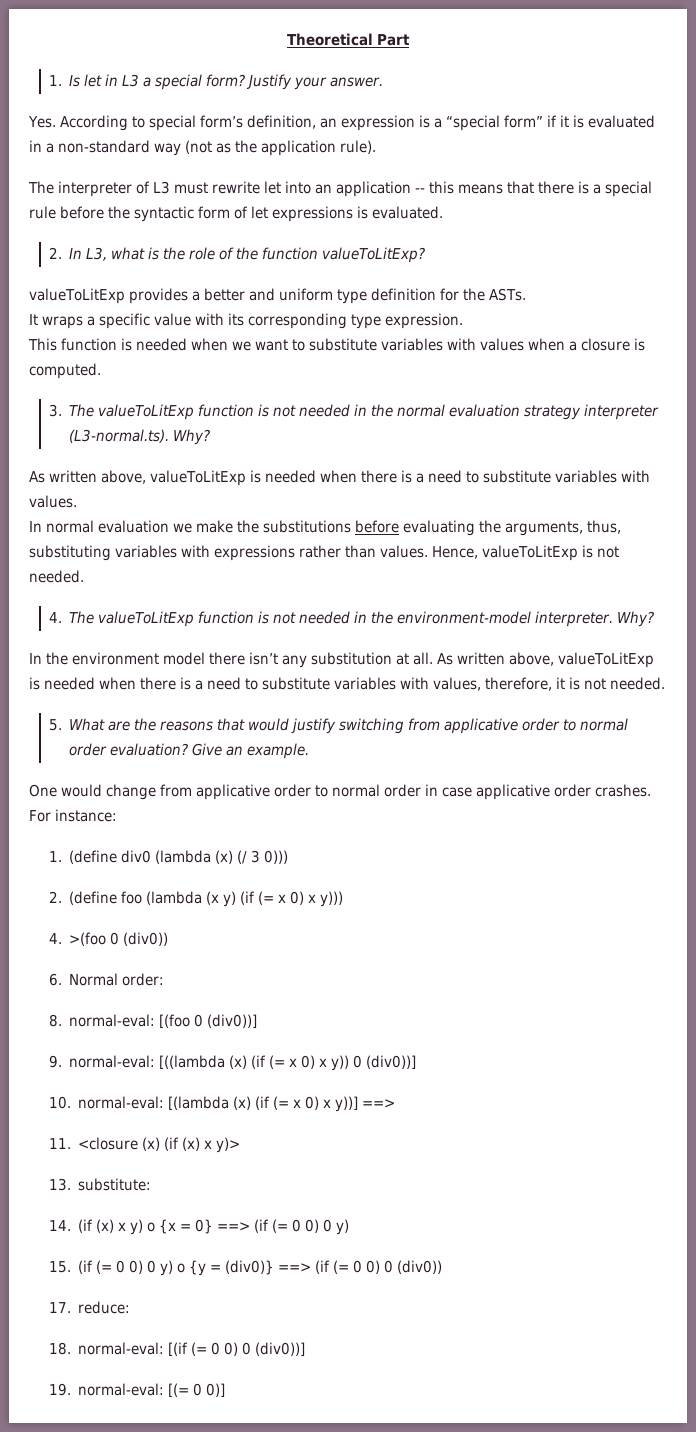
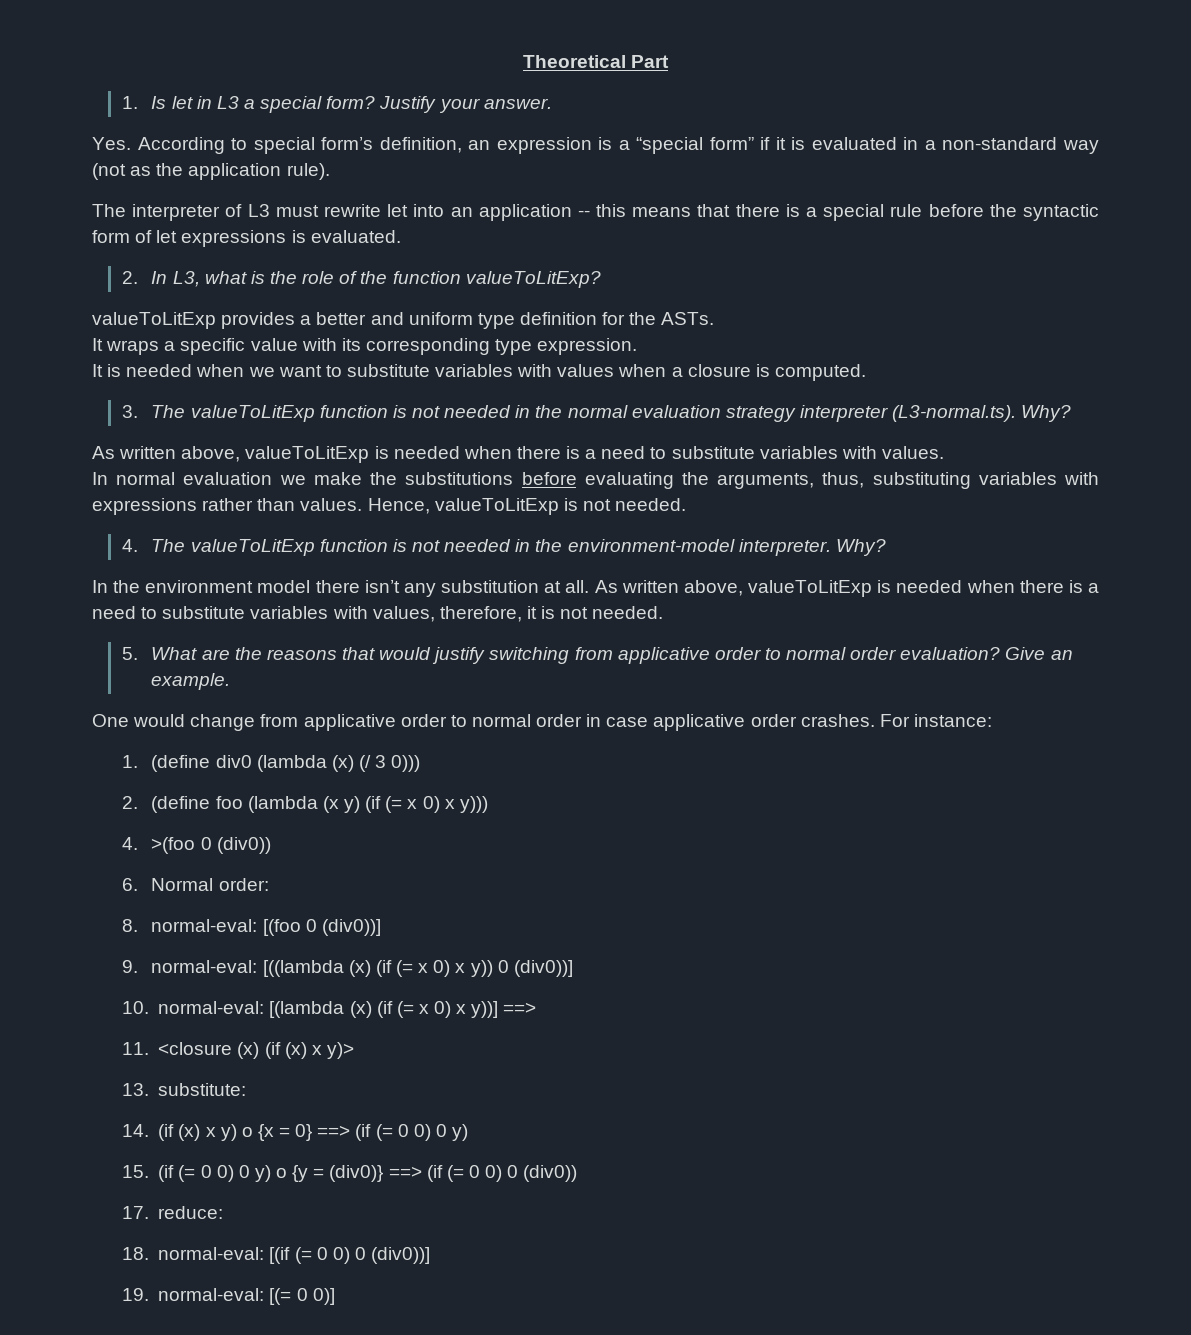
[28,338,117,351] This function -> [92,364,103,377] It

